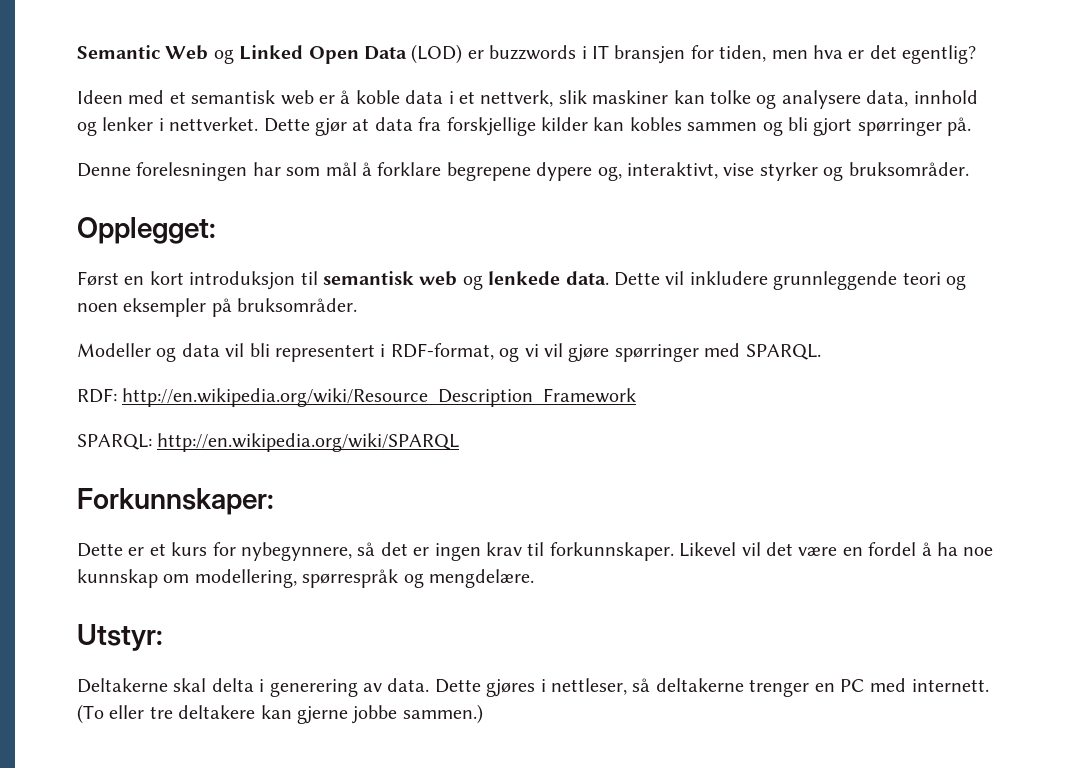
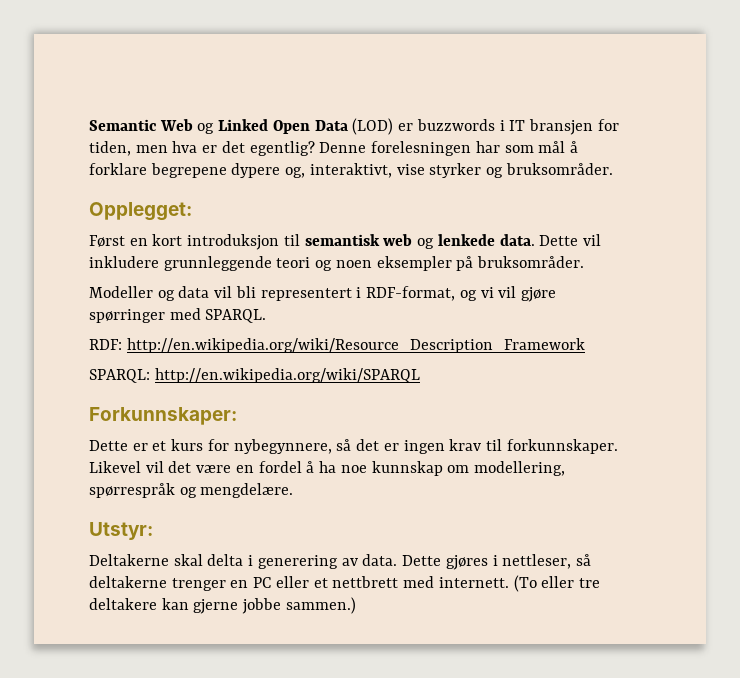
[77,90,978,109] [77,117,972,136] // Ideen med et semantisk web er å koble data i et nettverk, slik maskiner kan tolke og analysere data, innhold og lenker i nettverket. Dette gjør at data fra forskjellige kilder kan kobles sammen og bli gjort spørringer på. // -> (315, 148) none
(865, 685) none -> [275,576,399,588] eller et nettbrett

